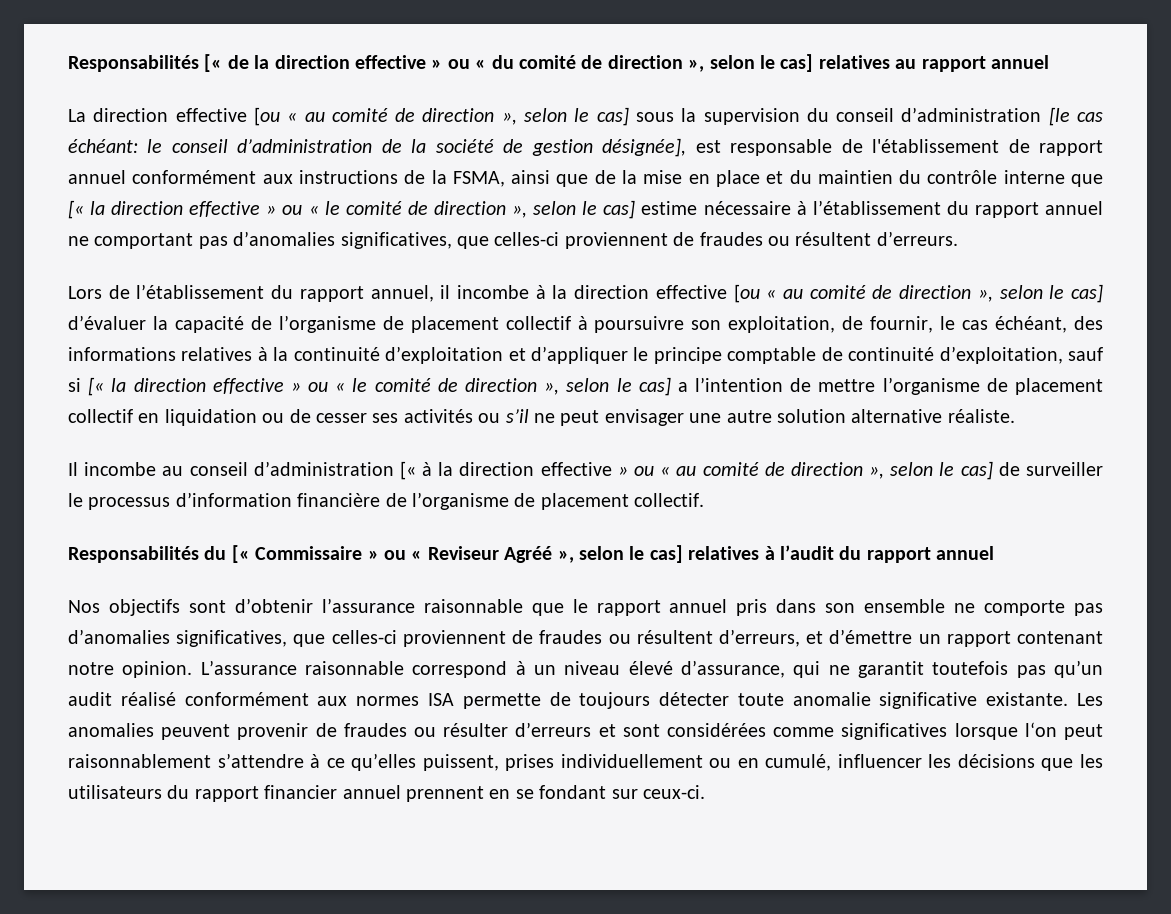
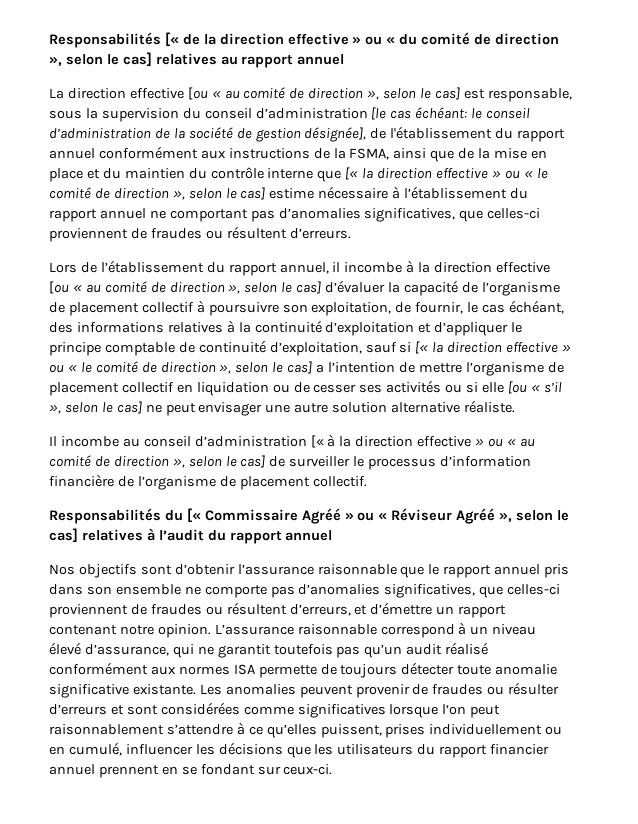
(629, 116) none -> [463,88,572,102] est responsable,
[695,139,1030,156] est responsable de l'établissement de -> [370,126,514,139] de l'établissement du
[505,409,529,423] s’il -> [466,381,562,394] [49,401,142,414] si elle [ou « s’il », selon le cas]
[367,546,499,560] » ou « Reviseur -> [301,508,453,524] Agréé » ou « Réviseur

